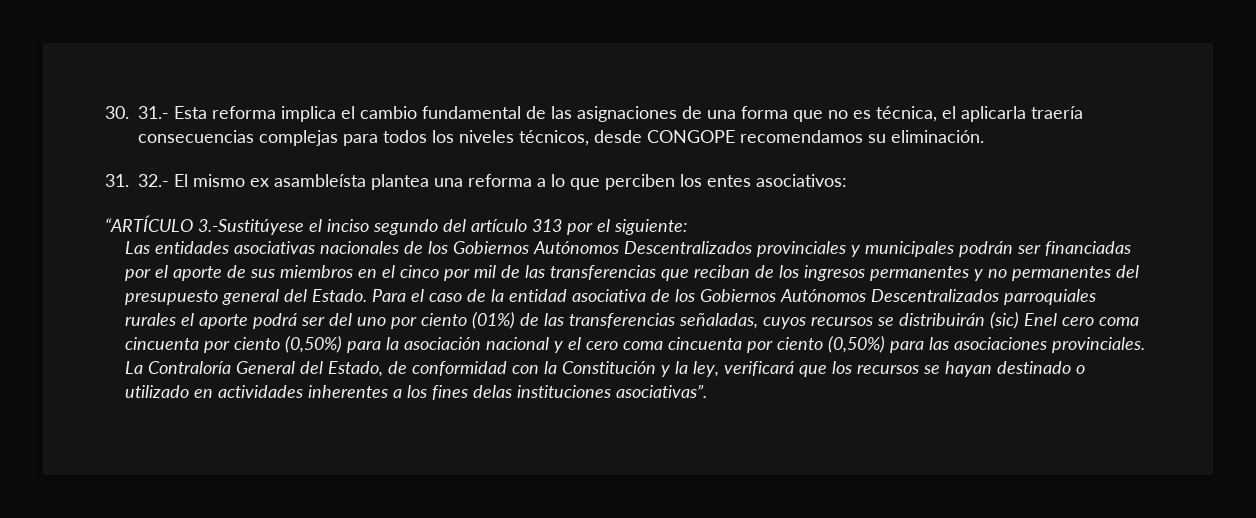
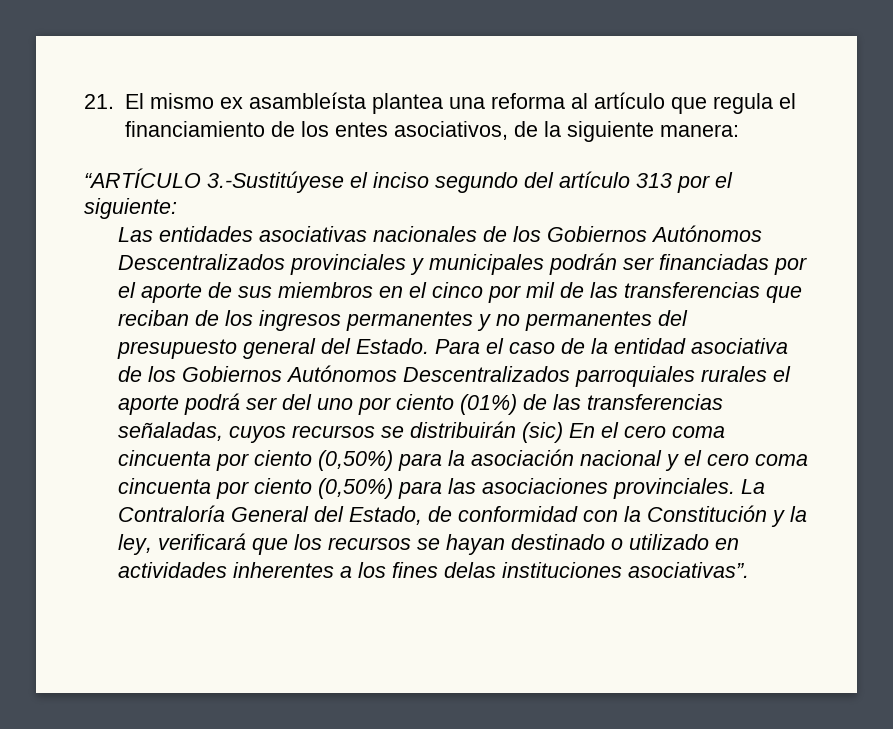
[105,106,1083,122] [138,130,984,146] [105,174,169,187] 30. 31.- Esta reforma implica el cambio fundamental de las asignaciones de una forma que no es técnica, el aplicarla traería consecuencias complejas para todos los niveles técnicos, desde CONGOPE recomendamos su eliminación. // 31. 32.- -> [84,94,114,109] 21.
[537,174,847,190] a lo que perciben los entes asociativos: -> [570,92,796,114] [124,121,739,142] al artículo que regula el financiamiento de los entes asociativos, de la siguiente manera:
[1023,313,1057,326] Enel -> [569,422,620,438] En el

